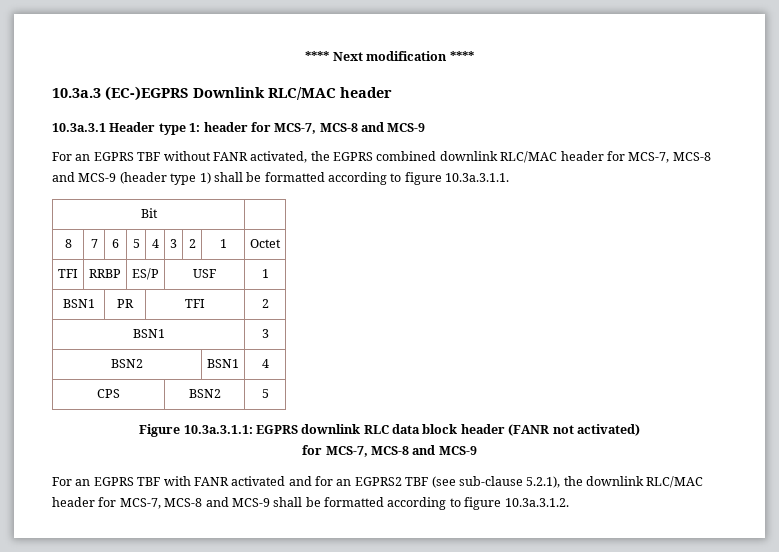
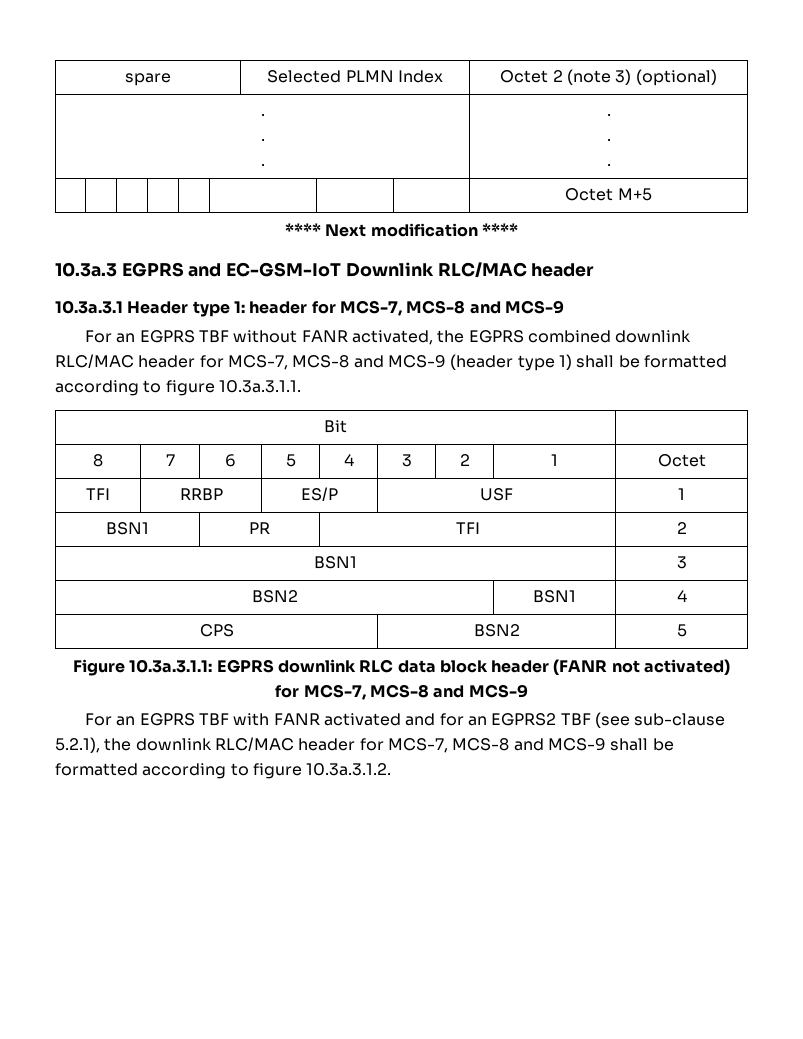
(305, 56) none -> [125,73,171,86] [267,70,443,83] [500,69,717,86] [260,114,265,116] [260,139,265,141] [260,164,265,166] [606,114,611,116] [606,139,611,141] [606,164,611,166] [565,188,652,201] spare | Selected PLMN Index | Octet 2 (note 3) (optional) // . // . // . | . // . // . // | | | | | | | | Octet M+5 //
[105,86,189,101] (EC-)EGPRS -> [121,262,342,277] EGPRS and EC-GSM-IoT

